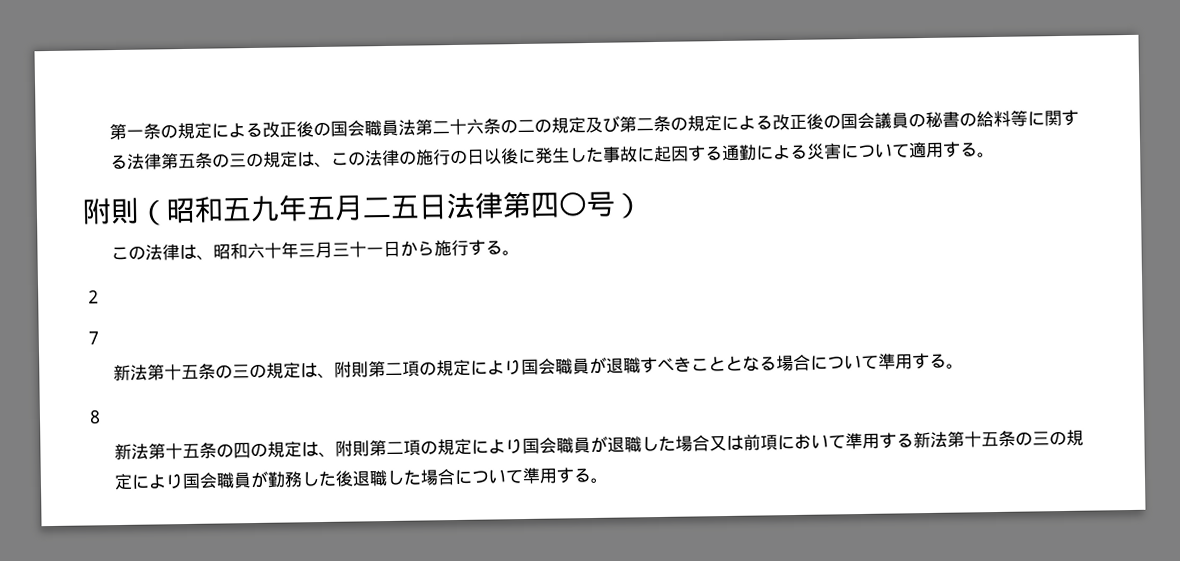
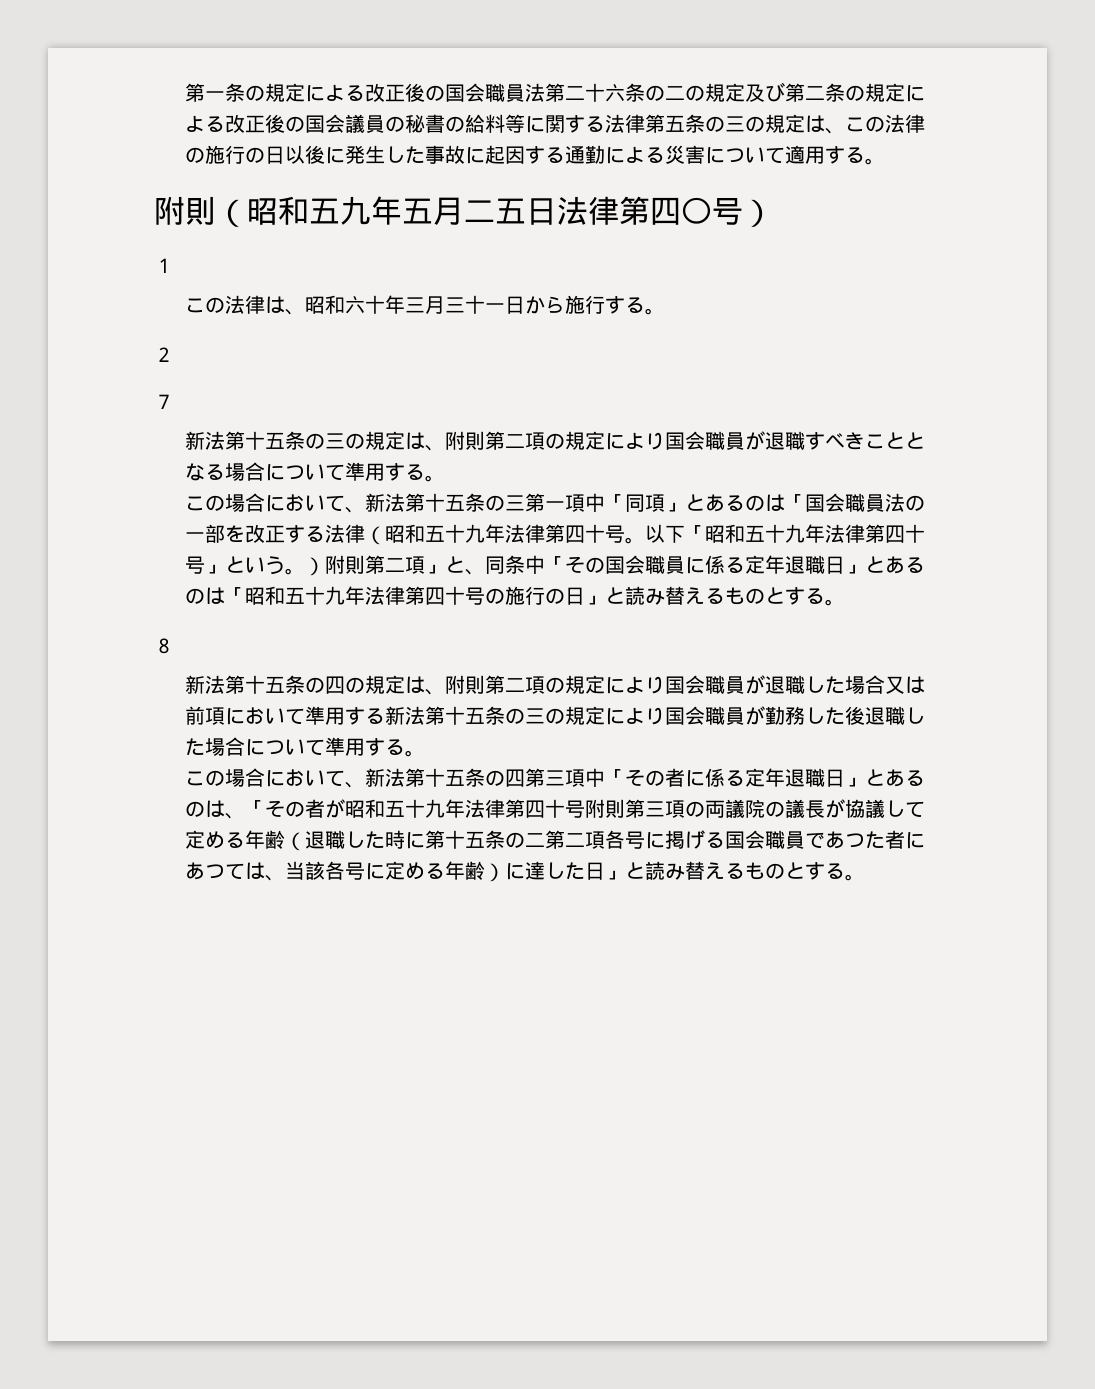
(644, 205) none -> [154,258,174,273] // １
(965, 366) none -> [184,493,925,513] [184,524,925,545] [184,555,925,576] [184,586,845,606] // この場合において、新法第十五条の三第一項中「同項」とあるのは「国会職員法の一部を改正する法律（昭和五十九年法律第四十号。以下「昭和五十九年法律第四十号」という。）附則第二項」と、同条中「その国会職員に係る定年退職日」とあるのは「昭和五十九年法律第四十号の施行の日」と読み替えるものとする。
(610, 480) none -> [184,768,925,788] [184,799,925,819] [184,830,925,851] [184,861,865,882] // この場合において、新法第十五条の四第三項中「その者に係る定年退職日」とあるのは、「その者が昭和五十九年法律第四十号附則第三項の両議院の議長が協議して定める年齢（退職した時に第十五条の二第二項各号に掲げる国会職員であつた者にあつては、当該各号に定める年齢）に達した日」と読み替えるものとする。

